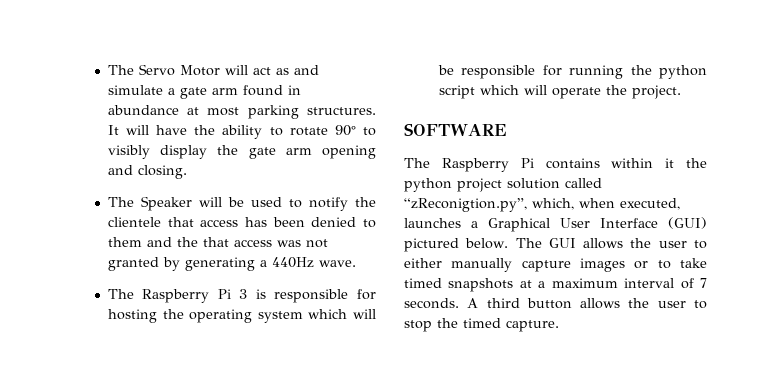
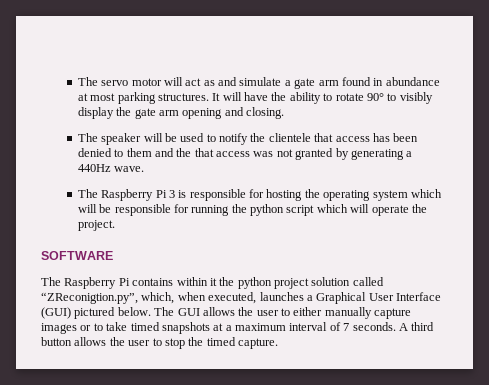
[107,64,220,76] The Servo Motor -> [77,77,162,86] The servo motor
[140,196,192,211] Speaker -> [101,133,142,145] speaker
[404,198,527,212] “zReconigtion.py”, -> [41,292,138,304] “ZReconigtion.py”,

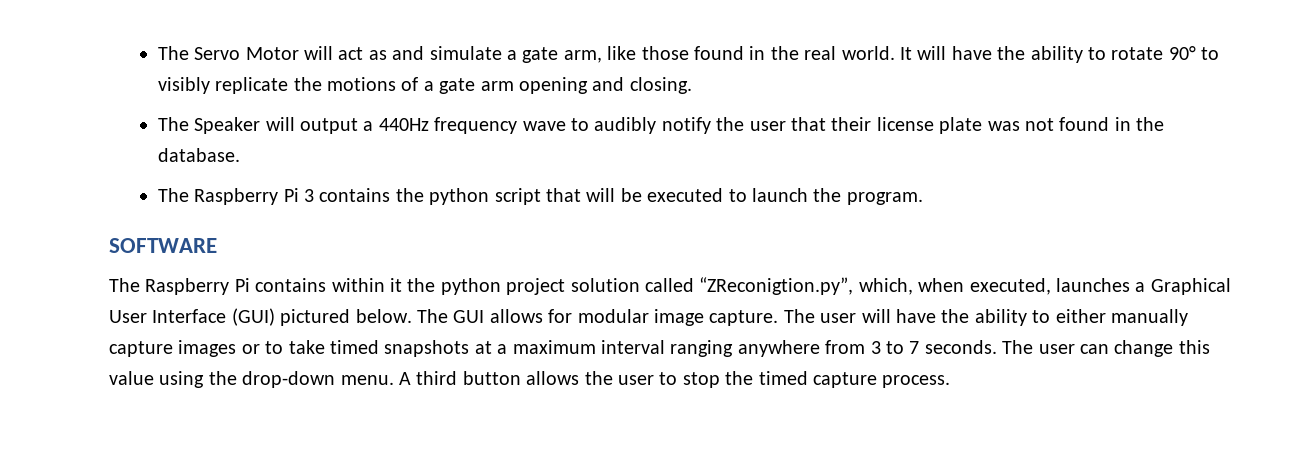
[77,77,162,86] The servo motor -> [157,46,299,60] The Servo Motor
[318,77,440,86] [77,92,209,104] arm found in abundance at most parking structures. -> [563,46,895,63] arm, like those found in the real world.
[77,107,132,119] display the -> [215,77,434,94] replicate the motions of a
[101,133,419,145] [77,148,413,160] [77,164,145,172] [77,189,442,201] [77,204,427,216] [77,220,115,231] speaker will be used to notify the clientele that access has been denied to them and the that access was not granted by generating a 440Hz wave. // The Raspberry Pi 3 is responsible for hosting the operating system which will be responsible for running the python script which will operate the project. -> [194,117,1165,134] [157,148,240,162] [157,188,923,205] Speaker will output a 440Hz frequency wave to audibly notify the user that their license plate was not found in the database. // The Raspberry Pi 3 contains the python script that will be executed to launch the program.
[238,307,279,316] the user -> [548,309,1027,326] for modular image capture. The user will have the ability
[329,322,396,331] of 7 seconds. -> [670,340,1210,357] [109,371,394,388] ranging anywhere from 3 to 7 seconds. The user can change this value using the drop-down menu.
[238,338,278,349] capture. -> [812,372,951,388] capture process.

